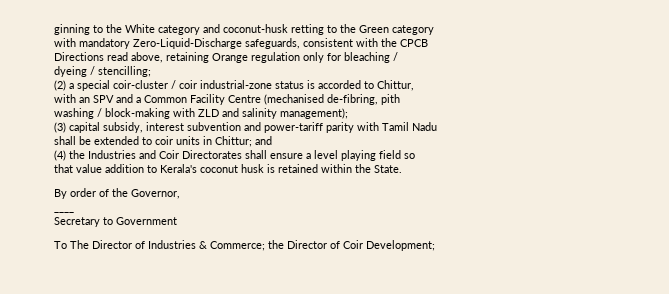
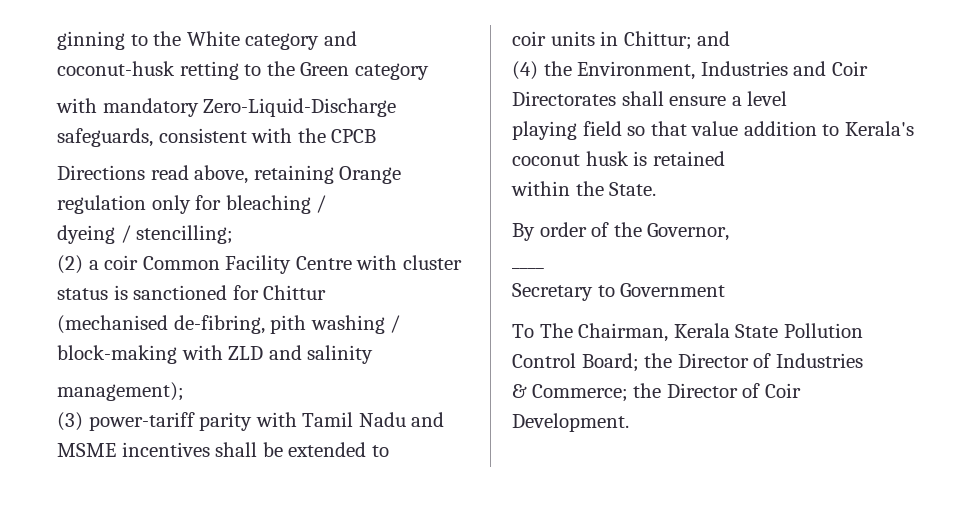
[77,80,414,91] [54,94,261,105] special coir-cluster / coir industrial-zone status is accorded to Chittur, // with an SPV and a Common Facility Centre -> [104,255,462,274] [57,285,327,300] coir Common Facility Centre with cluster status is sanctioned for Chittur //
(400, 99) // -> (307, 324) none
(277, 113) none -> (374, 354) //
[69,122,261,133] capital subsidy, interest subvention and -> (83, 421) none
(437, 126) // -> [411,412,445,427] [57,442,210,457] and MSME incentives
(152, 141) none -> (389, 451) //
(85, 154) none -> [577,61,696,80] Environment,
(338, 154) none -> (788, 98) //
(415, 156) // -> (646, 131) none
(318, 168) none -> (725, 158) //
(89, 244) none -> [578,323,863,342] [512,353,673,372] Chairman, Kerala State Pollution Control Board; the
(196, 244) none -> (863, 360) //
[366,240,435,251] Development; -> [512,413,629,432] Development.

